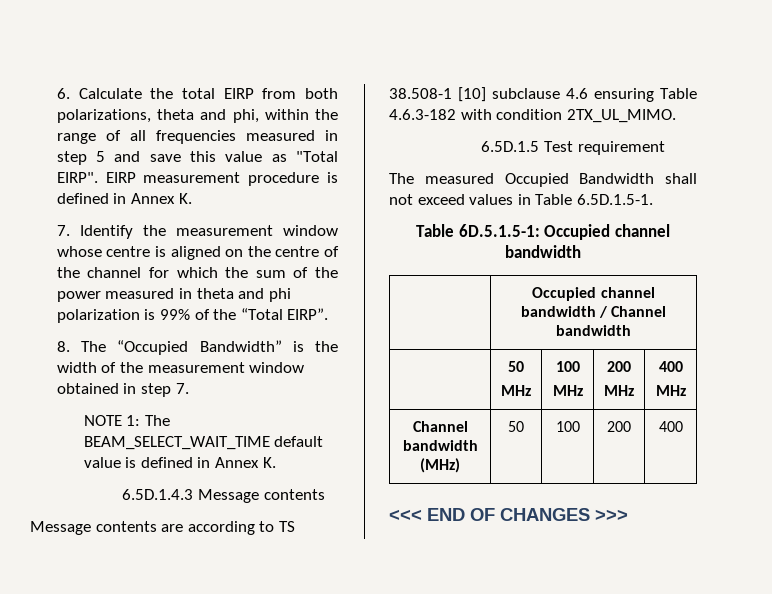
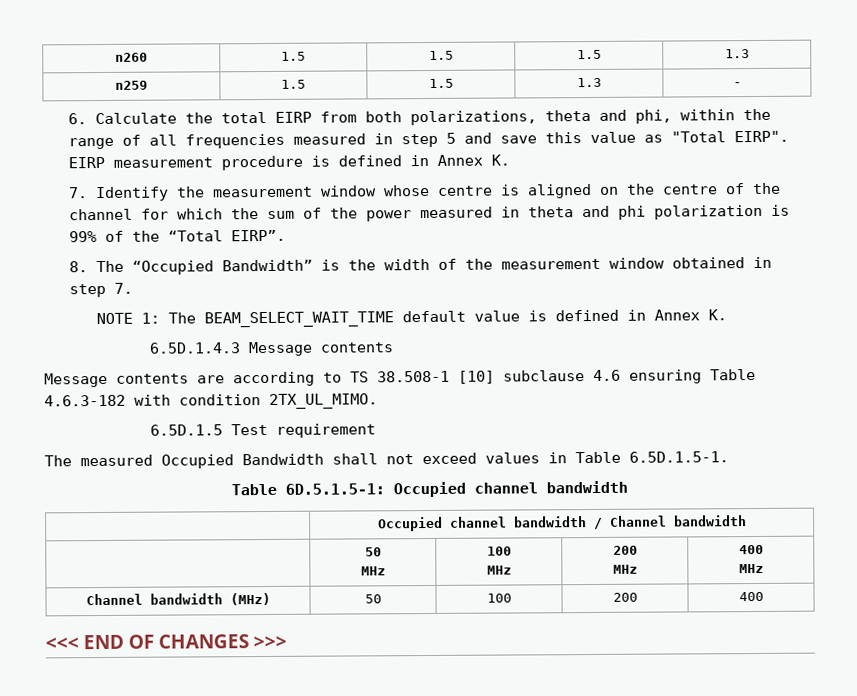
(56, 93) none -> [115,52,148,62] [281,51,306,61] [428,50,454,60] [576,49,602,60] [724,49,750,59] [115,80,148,90] [281,79,306,89] [428,78,454,88] [576,77,602,88] [732,82,742,87] n260 | 1.5 | 1.5 | 1.5 | 1.3 // n259 | 1.5 | 1.5 | 1.3 | - //

